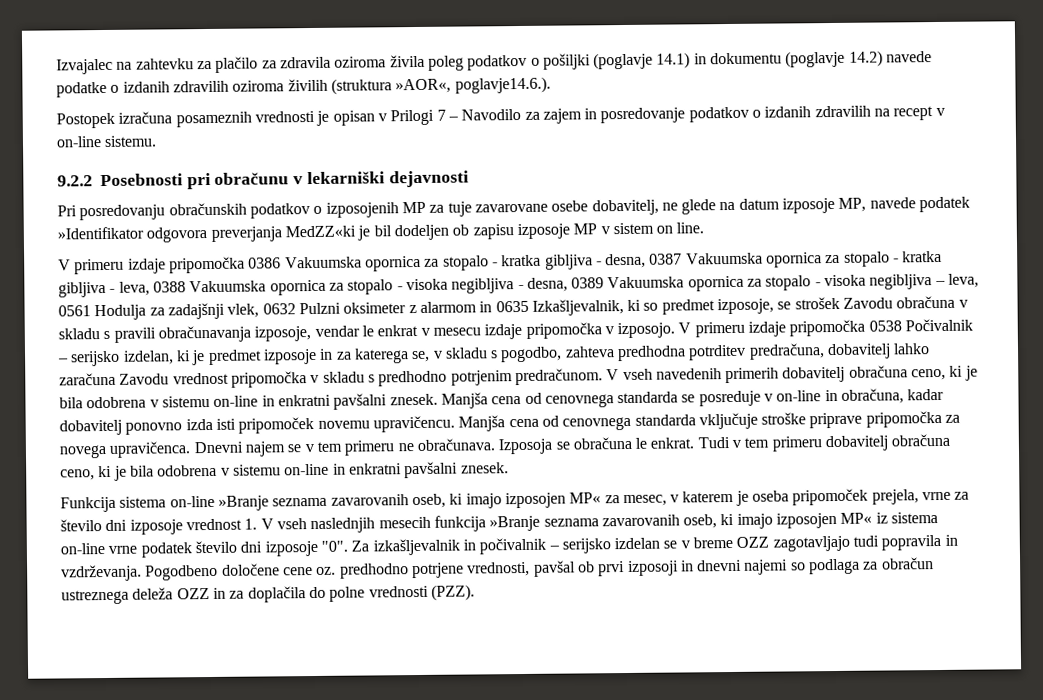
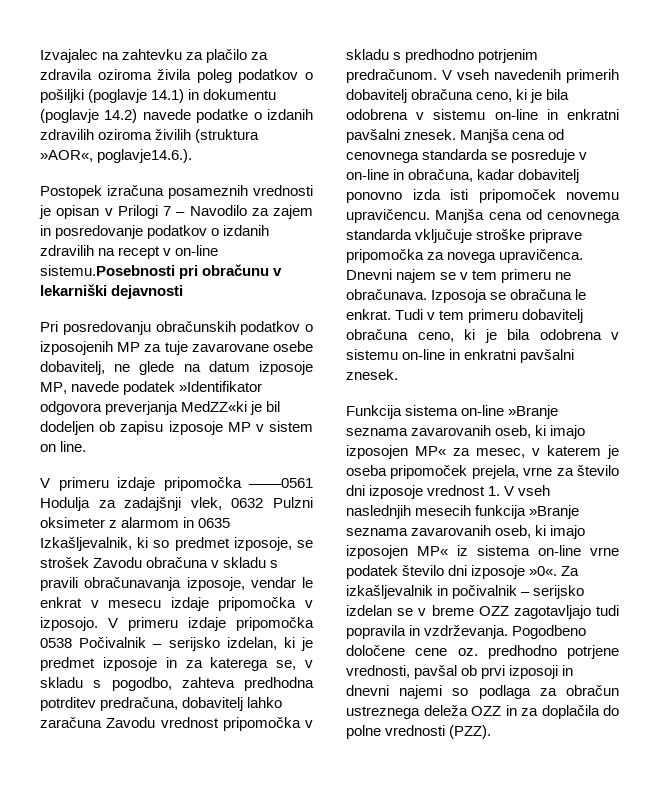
[104,135,158,147] [57,173,183,187] sistemu. // 9.2.2 Posebnosti -> [40,265,175,276] sistemu.Posebnosti
[248,250,943,272] [58,273,980,298] [58,305,91,317] 0386 Vakuumska opornica za stopalo - kratka gibljiva - desna, 0387 Vakuumska opornica za stopalo - kratka gibljiva - leva, 0388 Vakuumska opornica za stopalo - visoka negibljiva - desna, 0389 Vakuumska opornica za stopalo - visoka negibljiva – leva, 0561 -> [249,478,313,488] ––––0561
[320,540,348,552] "0". -> [529,566,558,576] »0«.

